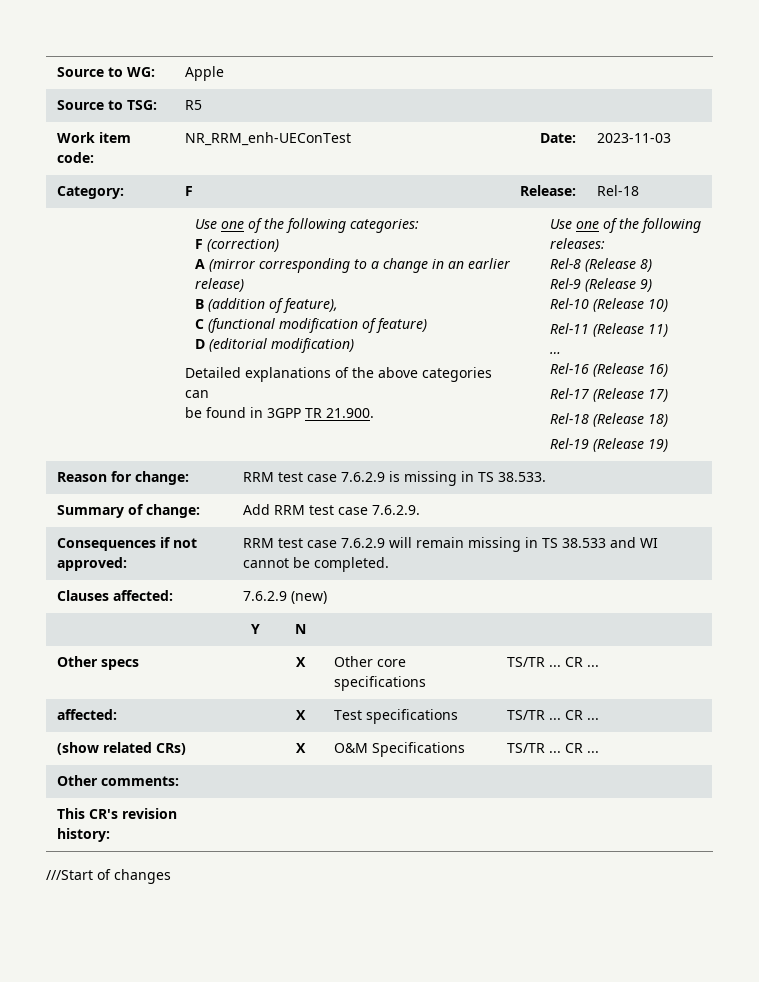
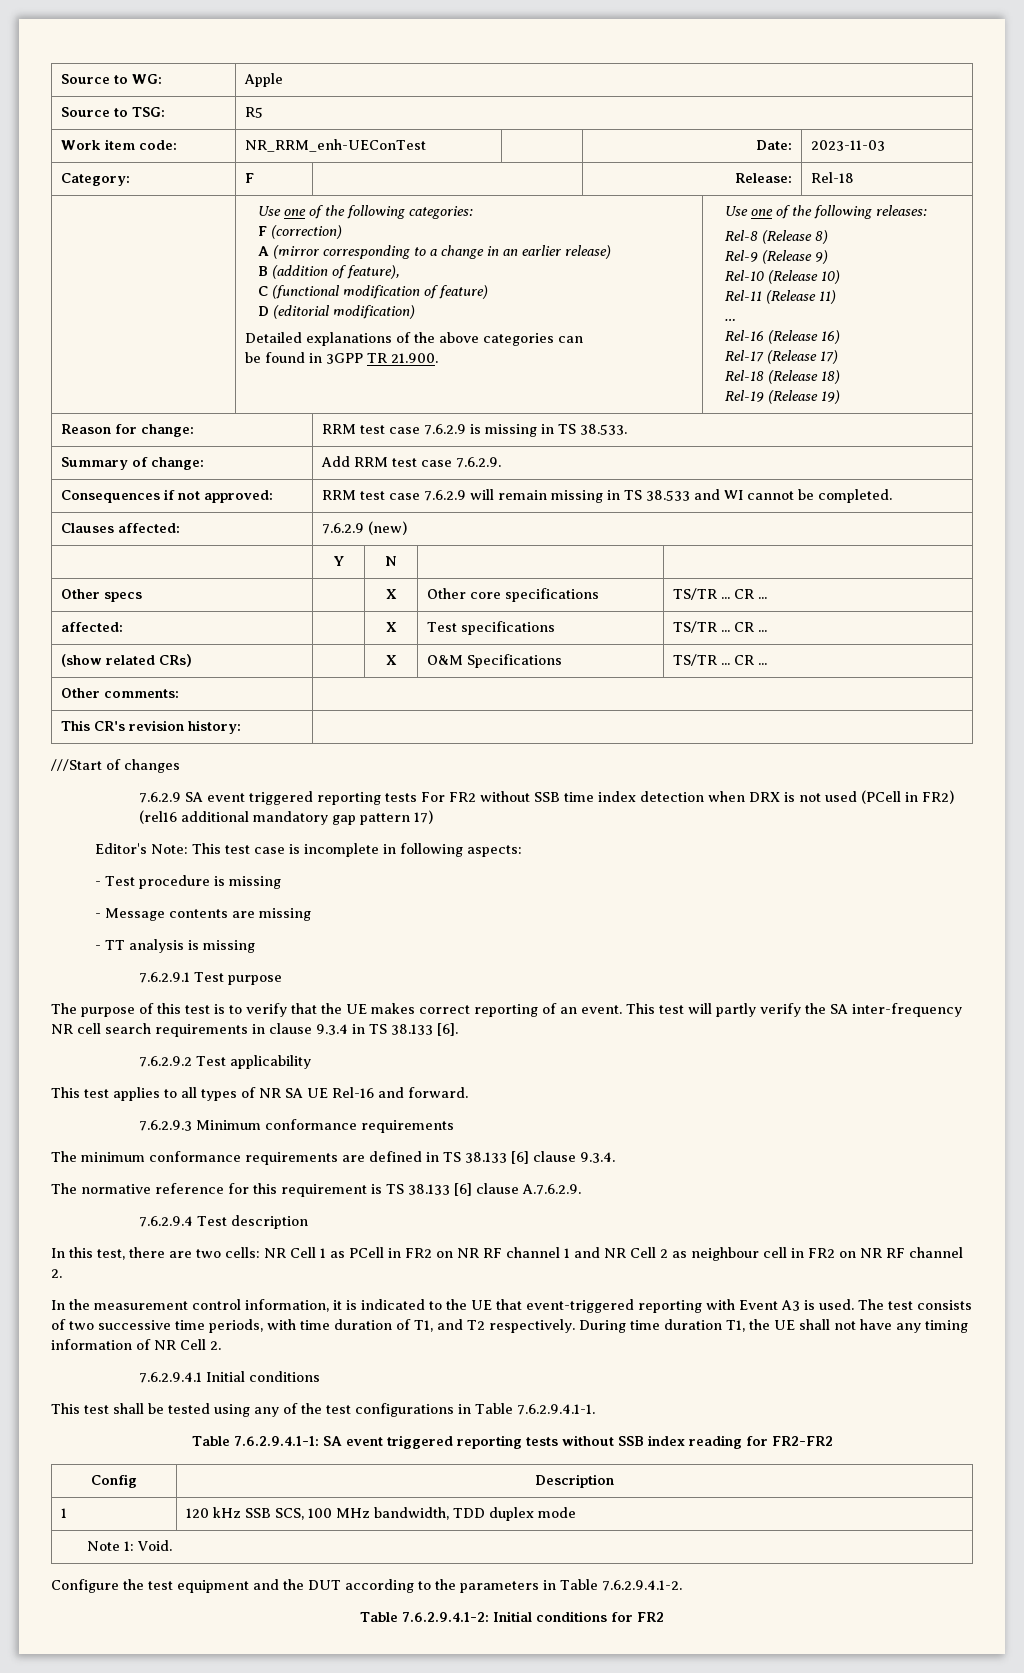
(171, 876) none -> [139,790,955,805] [139,810,434,825] [95,843,523,857] [95,875,282,889] [95,908,312,921] [95,939,256,953] [139,972,283,985] [51,1003,962,1017] [51,1023,458,1037] [139,1055,312,1069] [51,1087,468,1101] [139,1119,455,1133] [51,1151,615,1165] [51,1183,581,1197] [139,1215,309,1229] [51,1247,963,1261] [51,1269,62,1278] [51,1299,972,1313] [51,1319,968,1333] [51,1339,221,1350] [139,1371,321,1383] [51,1403,595,1417] [191,1435,833,1449] [91,1474,137,1488] [535,1474,614,1488] [60,1508,67,1518] [185,1507,576,1521] [87,1540,173,1551] [51,1579,682,1593] [360,1611,664,1622] // 7.6.2.9 SA event triggered reporting tests For FR2 without SSB time index detection when DRX is not used (PCell in FR2) (rel16 additional mandatory gap pattern 17) // Editor's Note: This test case is incomplete in following aspects: // - Test procedure is missing // - Message contents are missing // - TT analysis is missing // 7.6.2.9.1 Test purpose // The purpose of this test is to verify that the UE makes correct reporting of an event. This test will partly verify the SA inter-frequency NR cell search requirements in clause 9.3.4 in TS 38.133 [6]. // 7.6.2.9.2 Test applicability // This test applies to all types of NR SA UE Rel-16 and forward. // 7.6.2.9.3 Minimum conformance requirements // The minimum conformance requirements are defined in TS 38.133 [6] clause 9.3.4. // The normative reference for this requirement is TS 38.133 [6] clause A.7.6.2.9. // 7.6.2.9.4 Test description // In this test, there are two cells: NR Cell 1 as PCell in FR2 on NR RF channel 1 and NR Cell 2 as neighbour cell in FR2 on NR RF channel 2. // In the measurement control information, it is indicated to the UE that event-triggered reporting with Event A3 is used. The test consists of two successive time periods, with time duration of T1, and T2 respectively. During time duration T1, the UE shall not have any timing information of NR Cell 2. // 7.6.2.9.4.1 Initial conditions // This test shall be tested using any of the test configurations in Table 7.6.2.9.4.1-1. // Table 7.6.2.9.4.1-1: SA event triggered reporting tests without SSB index reading for FR2-FR2 // Config | Description // 1 | 120 kHz SSB SCS, 100 MHz bandwidth, TDD duplex mode // Note 1: Void. // Configure the test equipment and the DUT according to the parameters in Table 7.6.2.9.4.1-2. // Table 7.6.2.9.4.1-2: Initial conditions for FR2

